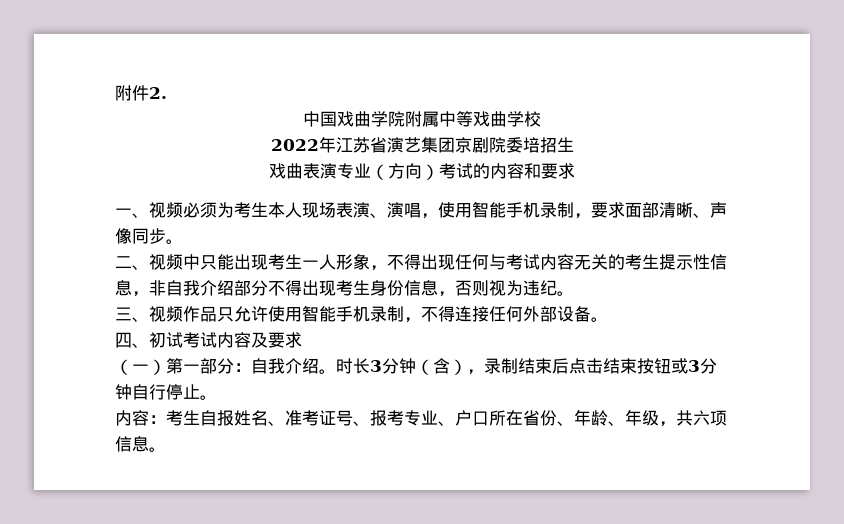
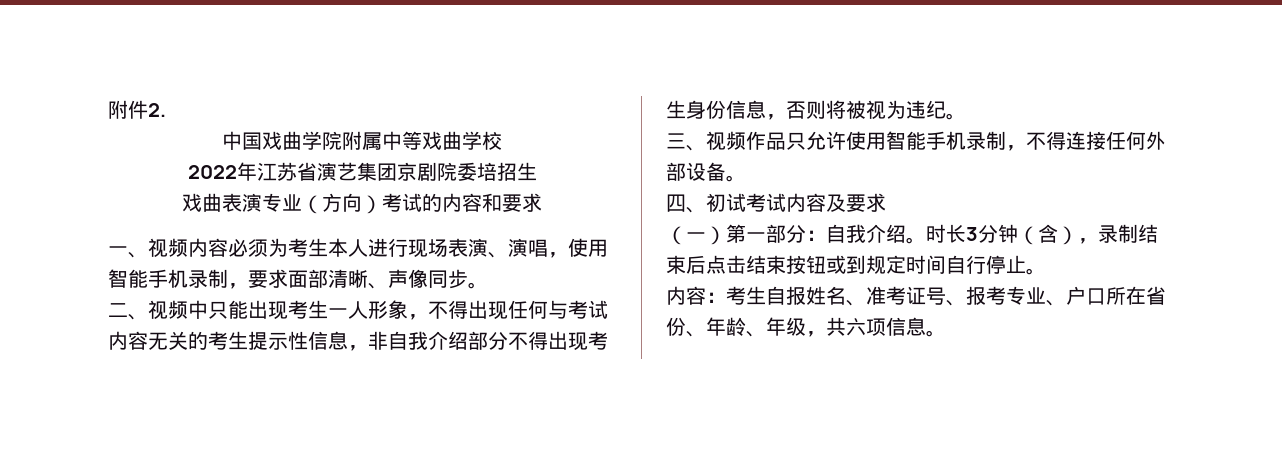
(183, 210) none -> [188,238,228,257] 内容
(302, 210) none -> [368,238,408,257] 进行
(489, 288) none -> [826,100,866,119] 将被
[688,358,717,374] [115,384,132,400] 3分钟 -> [846,255,946,274] 到规定时间

